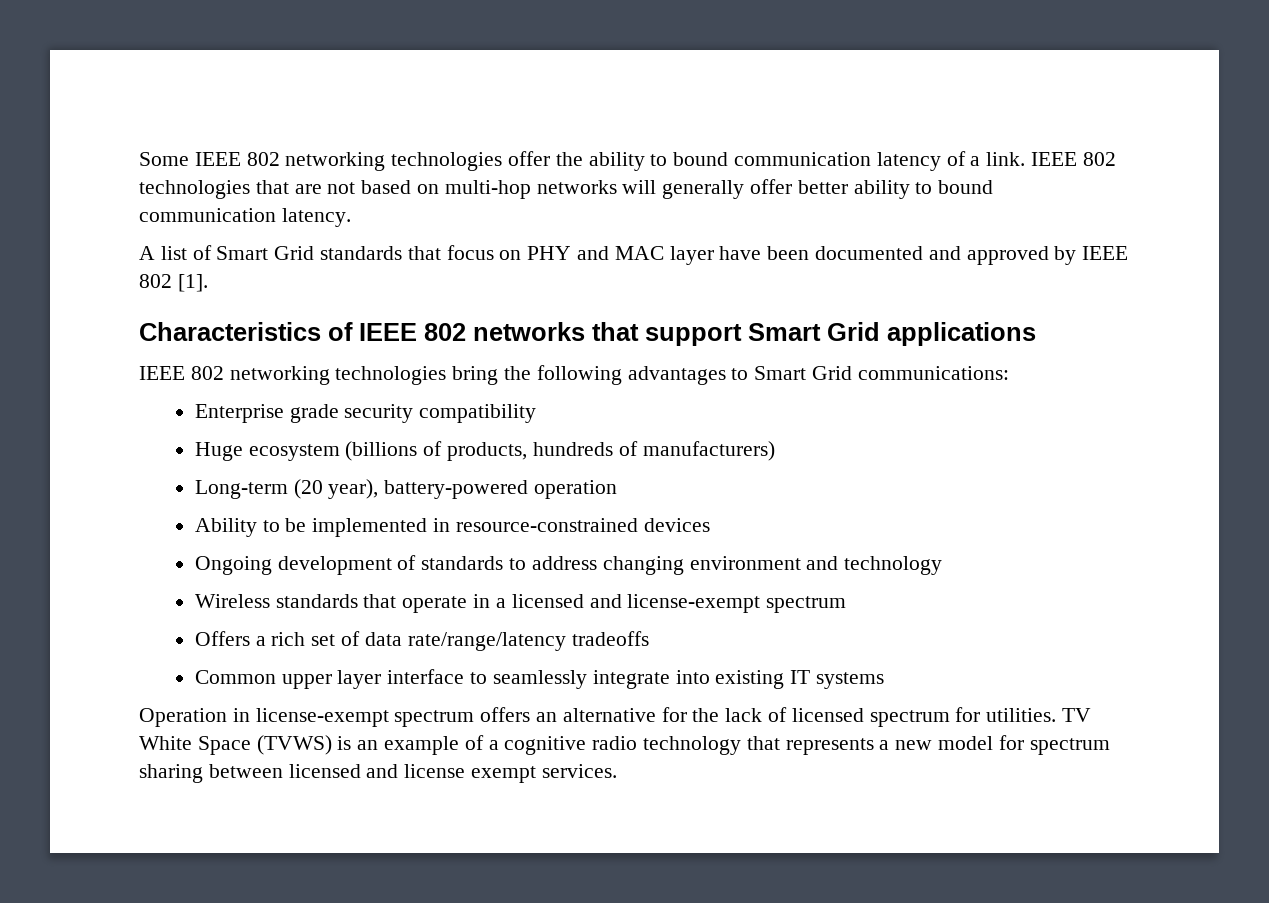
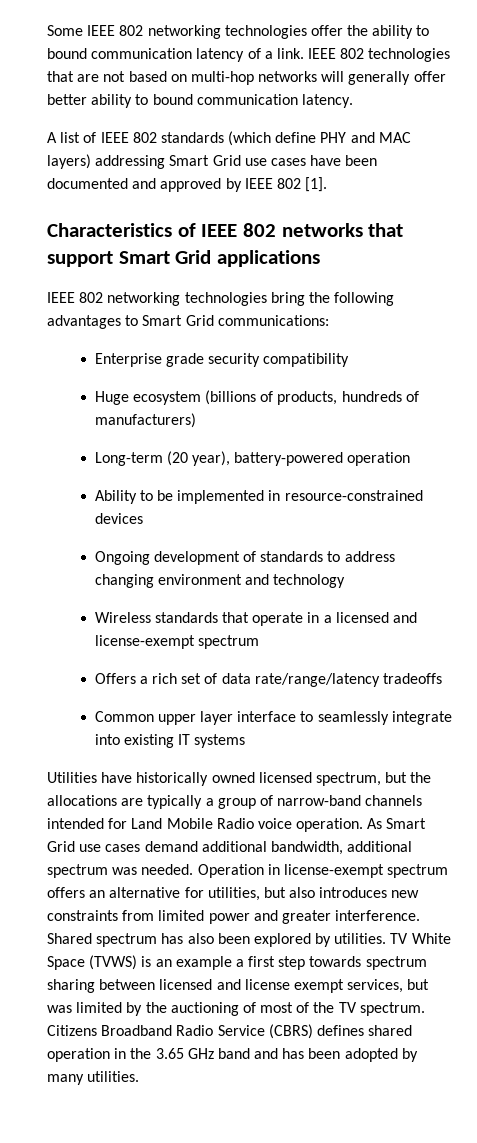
[216,245,714,265] Smart Grid standards that focus on PHY and MAC layer -> [100,131,411,146] [47,154,306,169] IEEE 802 standards (which define PHY and MAC layers) addressing Smart Grid use cases
(884, 680) none -> [47,772,432,786] [47,795,423,809] [47,818,427,832] [47,841,413,855] [47,864,194,878] Utilities have historically owned licensed spectrum, but the allocations are typically a group of narrow-band channels intended for Land Mobile Radio voice operation. As Smart Grid use cases demand additional bandwidth, additional spectrum was needed.
[692,707,981,727] the lack of licensed spectrum for -> [207,887,420,901] [47,910,421,924] [47,933,332,947] utilities, but also introduces new constraints from limited power and greater interference. Shared spectrum has also been explored by
[464,735,1024,755] of a cognitive radio technology that represents a new model for -> [235,956,362,970] a first step towards
[541,764,617,778] services. -> [347,979,430,993] [47,1002,425,1016] [47,1024,413,1039] [47,1048,418,1062] [47,1071,140,1085] services, but was limited by the auctioning of most of the TV spectrum. Citizens Broadband Radio Service (CBRS) defines shared operation in the 3.65 GHz band and has been adopted by many utilities.

